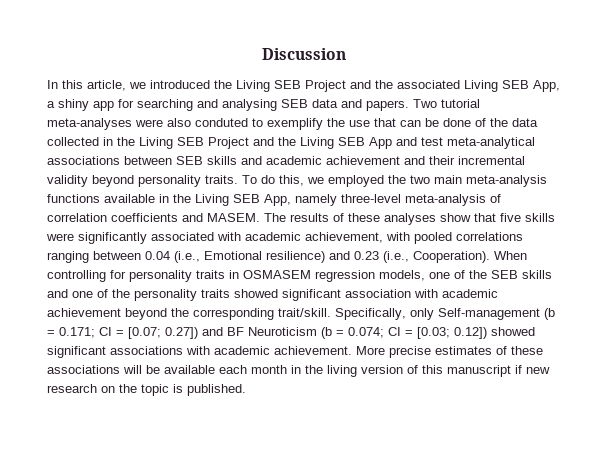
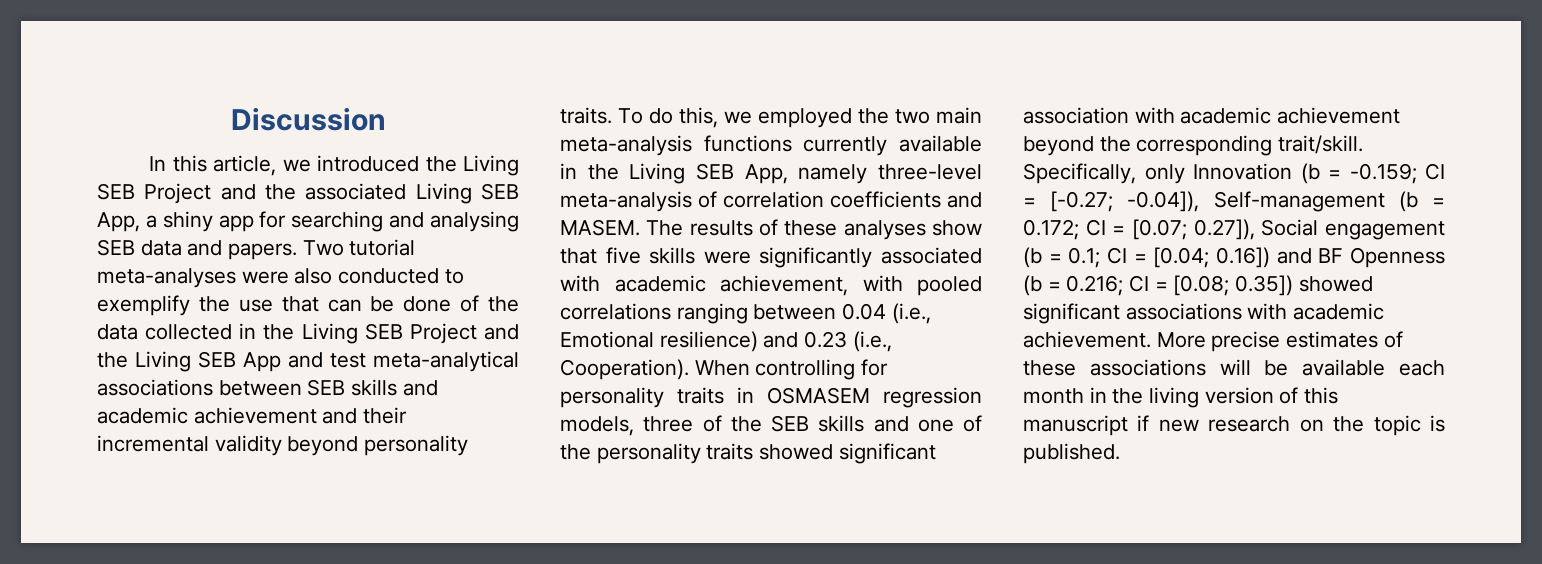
[195,118,248,127] conduted -> [338,268,440,284] conducted
(100, 198) none -> [803,136,888,156] currently
[429,272,450,279] one -> [643,416,694,432] three
(434, 314) none -> [1193,163,1445,184] [1023,191,1200,212] Innovation (b = -0.159; CI = [-0.27; -0.04]),
[59,327,95,338] 0.171; -> [1023,219,1079,240] 0.172;
[165,327,198,339] 0.27]) -> [1193,219,1445,240] [1023,247,1270,268] 0.27]), Social engagement (b = 0.1; CI = [0.04; 0.16])
[248,327,487,339] Neuroticism (b = 0.074; CI = [0.03; 0.12]) -> [1350,247,1445,268] [1023,275,1294,296] Openness (b = 0.216; CI = [0.08; 0.35])

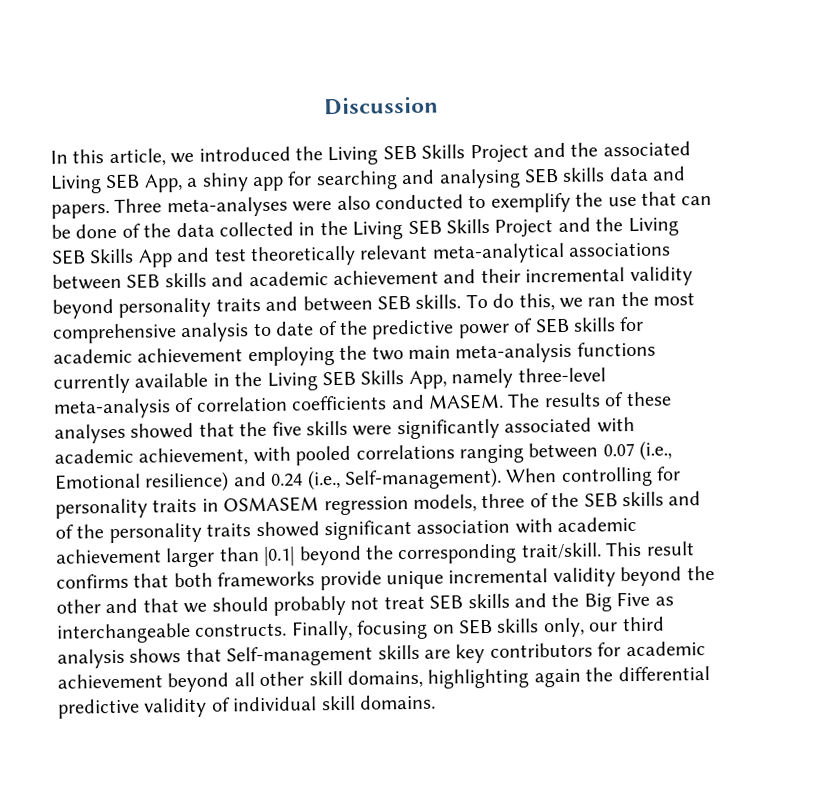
(135, 191) none -> [421,144,466,159] Skills
(135, 247) none -> [562,167,606,182] skills
[302,239,416,256] Two tutorial -> [114,198,163,213] Three
(403, 331) none -> [445,218,490,234] Skills
(236, 359) none -> [89,248,135,264] Skills
(366, 360) none -> [250,244,429,267] theoretically relevant
[560,107,852,128] traits. To do this, we employed -> [215,291,696,312] [52,316,645,344] [53,346,335,367] traits and between SEB skills. To do this, we ran the most comprehensive analysis to date of the predictive power of SEB skills for academic achievement employing
(734, 171) none -> [360,370,405,385] Skills
[932,220,982,236] [560,248,597,264] show that -> [130,421,268,439] showed that the
[842,303,887,320] 0.04 -> [602,442,635,457] 0.07
[804,331,892,352] [560,359,689,380] 0.23 (i.e., Cooperation). -> [271,467,502,491] 0.24 (i.e., Self-management).
[917,419,954,432] one -> (702, 498) none
(1401, 115) none -> [165,546,296,568] larger than |0.1|
[1023,163,1445,184] [1023,191,1445,212] [1023,219,1445,240] [1023,247,1445,268] [1023,275,1373,296] [1023,303,1385,324] [1023,331,1403,352] [1023,359,1445,376] [1023,387,1339,408] [1023,415,1445,436] [1023,443,1120,464] Specifically, only Innovation (b = -0.159; CI = [-0.27; -0.04]), Self-management (b = 0.172; CI = [0.07; 0.27]), Social engagement (b = 0.1; CI = [0.04; 0.16]) and BF Openness (b = 0.216; CI = [0.08; 0.35]) showed significant associations with academic achievement. More precise estimates of these associations will be available each month in the living version of this manuscript if new research on the topic is published. -> [605,541,695,557] [56,565,715,591] [56,591,674,616] [57,616,665,644] [57,641,706,669] [57,665,710,693] [58,694,436,719] This result confirms that both frameworks provide unique incremental validity beyond the other and that we should probably not treat SEB skills and the Big Five as interchangeable constructs. Finally, focusing on SEB skills only, our third analysis shows that Self-management skills are key contributors for academic achievement beyond all other skill domains, highlighting again the differential predictive validity of individual skill domains.

